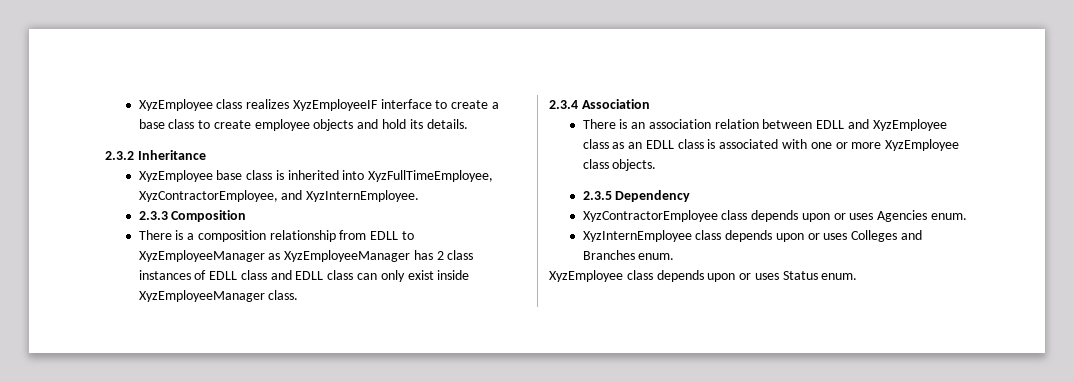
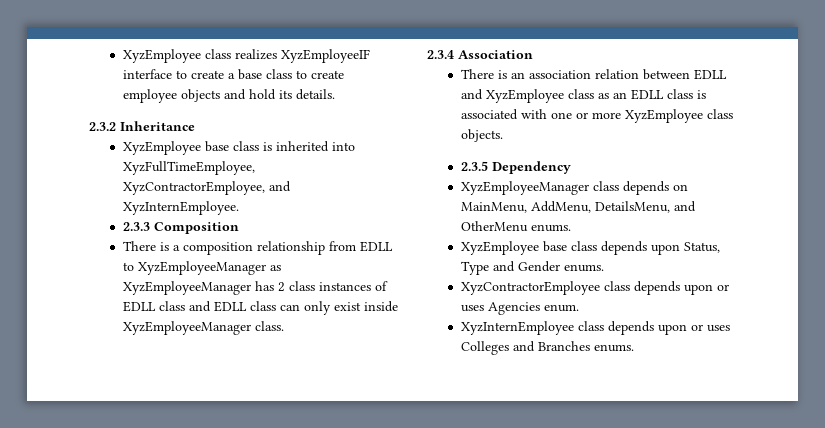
(691, 196) none -> [460,181,688,195] [460,201,696,213] [460,221,571,232] [460,241,720,255] [460,261,604,275] // XyzEmployeeManager class depends on MainMenu, AddMenu, DetailsMenu, and OtherMenu enums. // XyzEmployee base class depends upon Status, Type and Gender enums.
[638,253,675,260] [549,270,858,282] enum. // XyzEmployee class depends upon or uses Status enum. -> [593,344,634,352] enums.

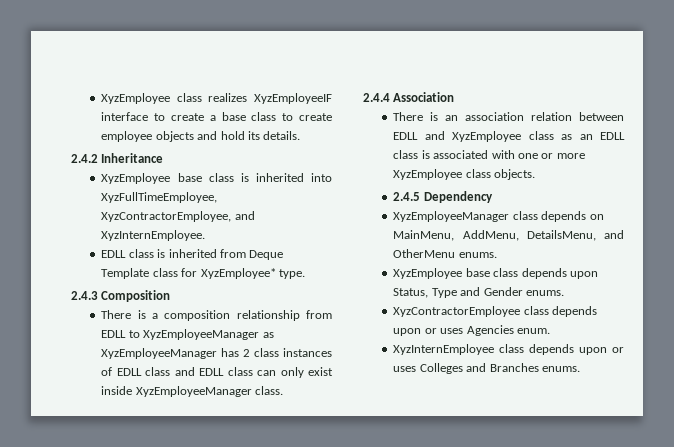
[89,122,116,131] 2.3.2 -> [71,154,98,163] 2.4.2
[122,222,150,231] 2.3.3 -> [101,249,284,260] [101,268,305,279] [71,291,98,300] EDLL class is inherited from Deque Template class for XyzEmployee* type. // 2.4.3
[427,50,454,59] 2.3.4 -> [363,93,390,102] 2.4.4
[460,161,488,171] 2.3.5 -> [393,192,421,201] 2.4.5

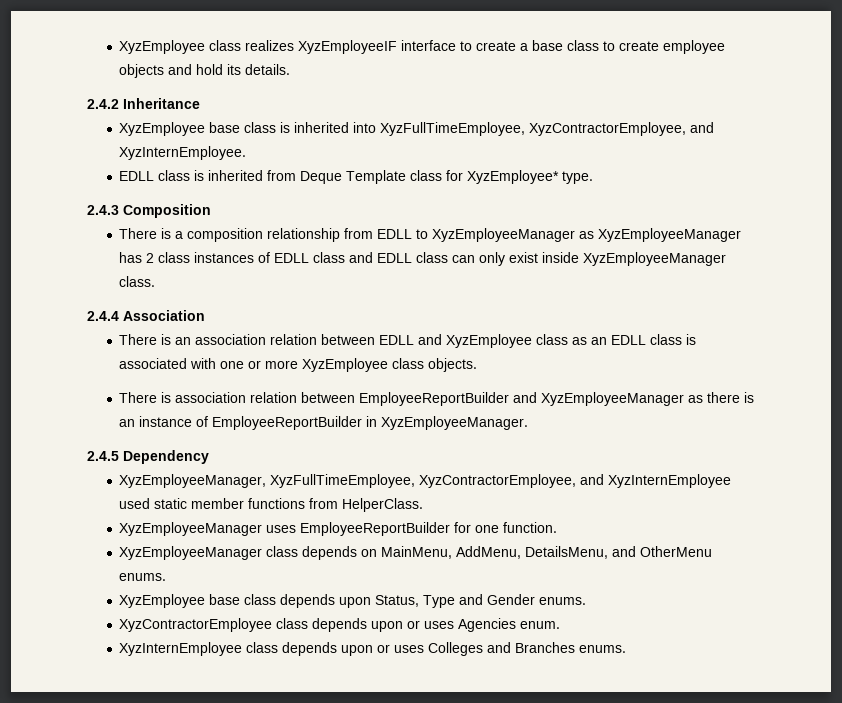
[393,191,493,203] 2.4.5 Dependency -> [119,392,755,406] [119,416,529,430] [87,450,209,464] [119,474,732,488] [119,498,424,512] [119,522,558,536] There is association relation between EmployeeReportBuilder and XyzEmployeeManager as there is an instance of EmployeeReportBuilder in XyzEmployeeManager. // 2.4.5 Dependency // XyzEmployeeManager, XyzFullTimeEmployee, XyzContractorEmployee, and XyzInternEmployee used static member functions from HelperClass. // XyzEmployeeManager uses EmployeeReportBuilder for one function.

